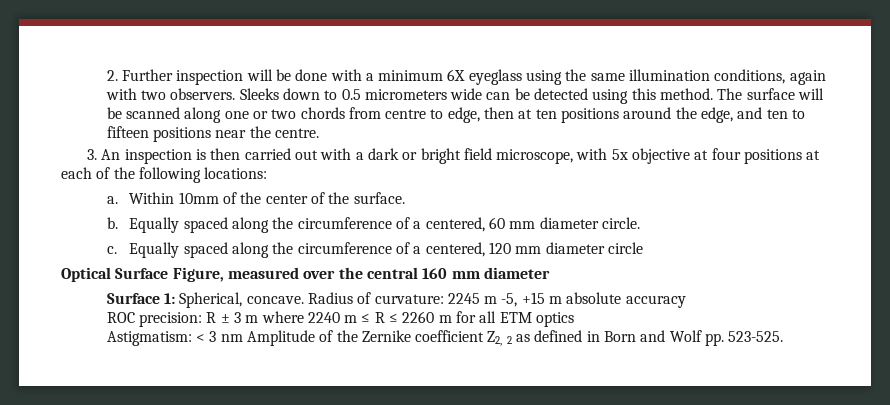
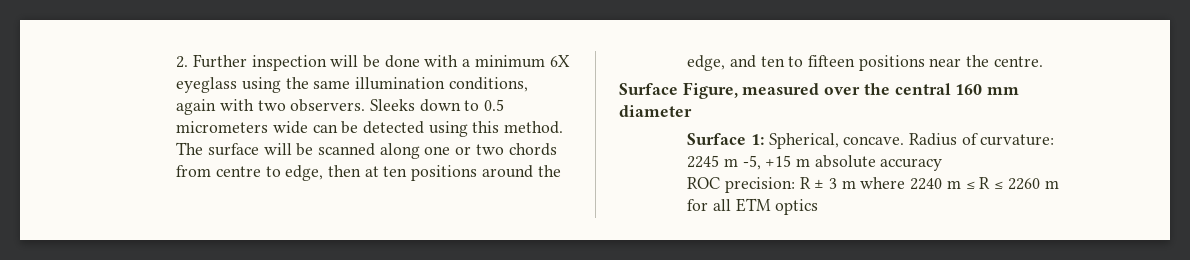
[86,148,821,164] [61,167,268,183] [106,192,405,204] [106,217,640,233] [106,242,643,258] [61,267,111,282] 3. An inspection is then carried out with a dark or bright field microscope, with 5x objective at four positions at each of the following locations: // a. Within 10mm of the center of the surface. // b. Equally spaced along the circumference of a centered, 60 mm diameter circle. // c. Equally spaced along the circumference of a centered, 120 mm diameter circle // Optical -> (1043, 61) none
[106,330,784,346] // Astigmatism: < 3 nm Amplitude of the Zernike coefficient Z2, 2 as defined in Born and Wolf pp. 523-525. -> (819, 207) none

